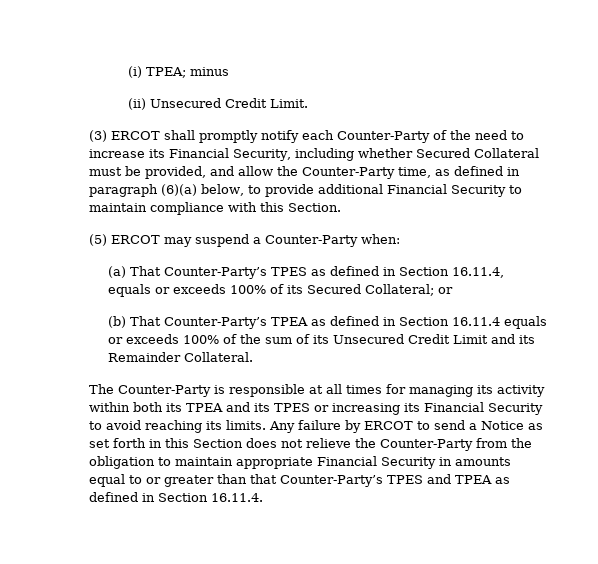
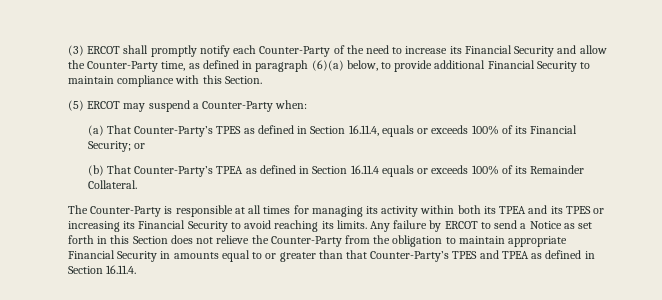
[128,66,230,78] [128,98,309,110] (i) TPEA; minus // (ii) Unsecured Credit Limit. // -> (67, 50) none
[232,148,539,161] [88,166,206,179] Security, including whether Secured Collateral must be provided, -> [514,46,555,57] Security
[307,284,435,296] Secured Collateral; -> [530,125,578,134] [87,141,131,152] Financial Security;
[240,334,516,344] the sum of its Unsecured Credit Limit and -> (513, 169) none

